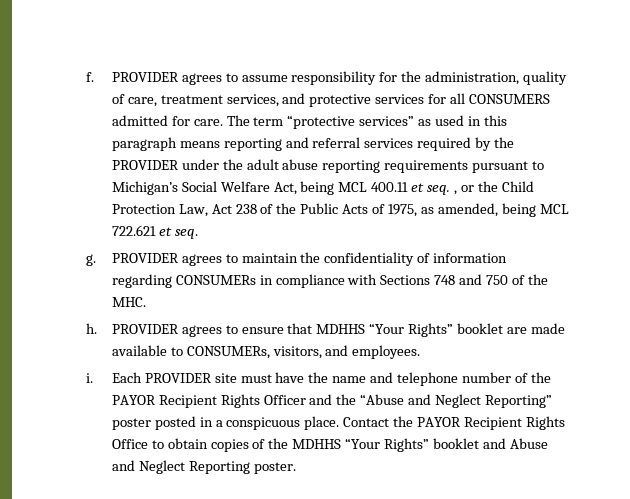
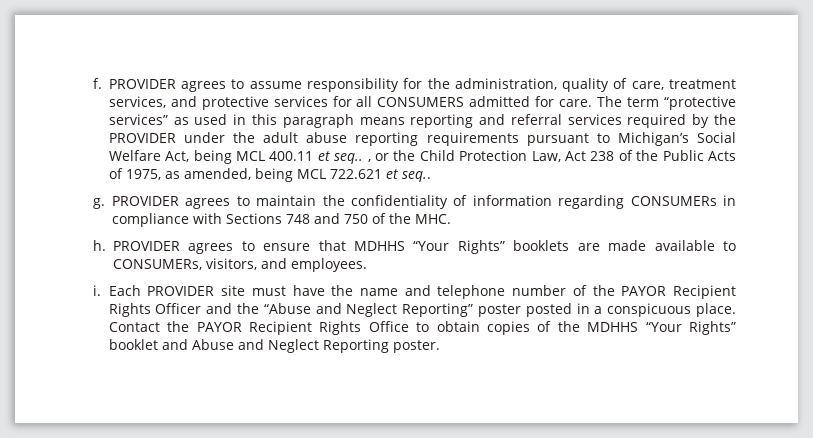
[427,185,451,195] seq. -> [334,153,364,164] seq..
[174,229,198,239] seq. -> [401,171,431,182] seq..
[457,323,504,334] booklet -> [513,240,570,251] booklets

